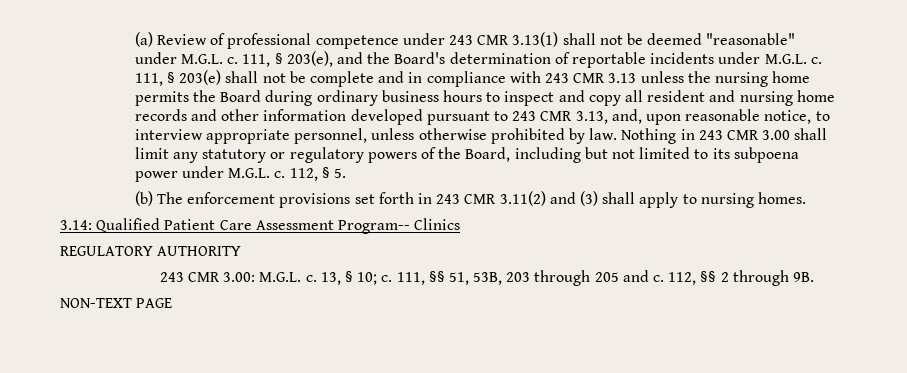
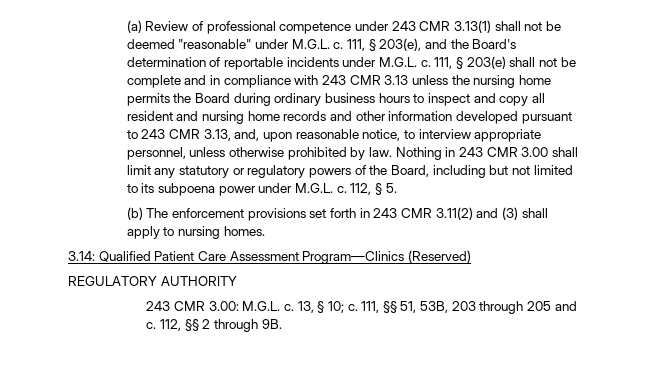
[337,218,461,234] Program-- Clinics -> [302,250,471,264] Program—Clinics (Reserved)
[60,298,173,308] // NON-TEXT PAGE -> (282, 324) none

